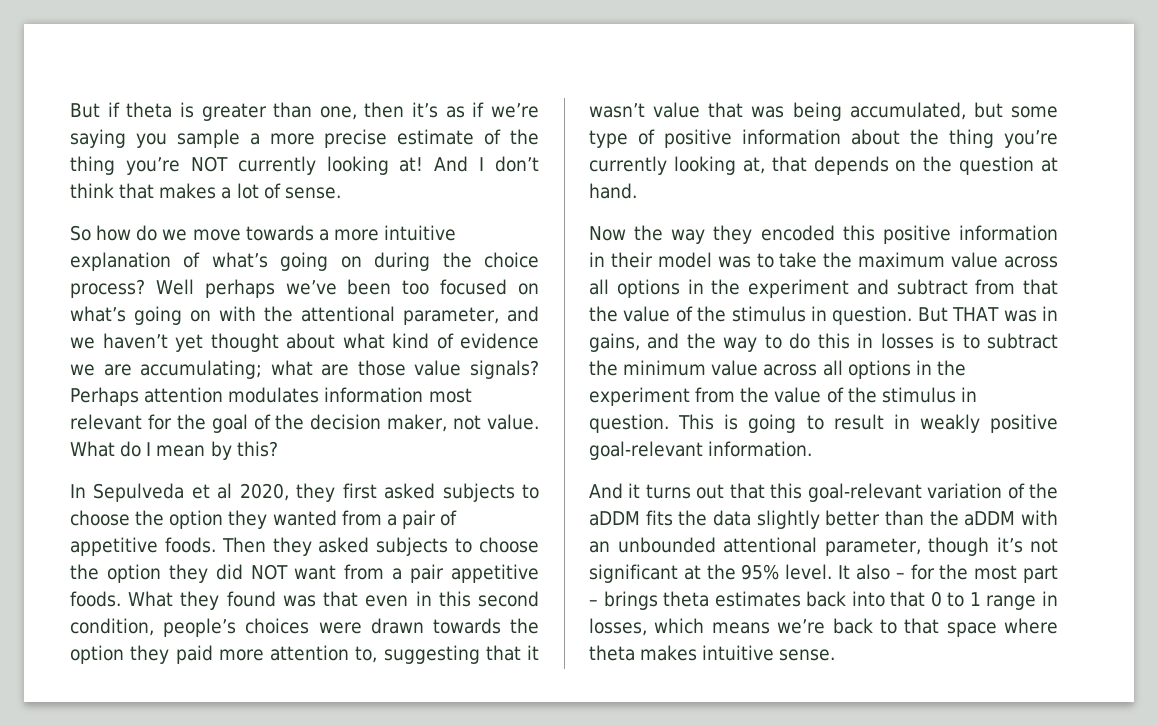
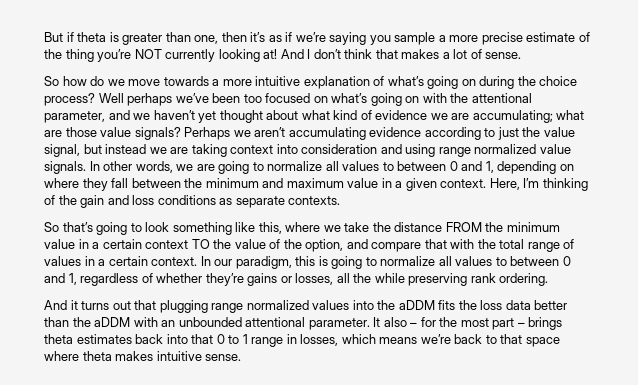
[144,387,472,403] [70,414,539,433] [70,441,278,460] [70,483,539,502] [70,510,458,529] [70,537,539,556] [70,564,540,583] [70,591,539,610] [70,618,540,637] [70,645,539,664] [589,102,1058,121] [589,129,1058,148] [589,156,1058,175] [589,183,637,199] [589,225,1058,244] [589,252,1058,268] [589,279,1058,298] [589,306,1058,325] [589,333,1058,352] [589,360,966,379] [589,387,977,406] [589,414,1058,433] [589,441,813,460] attention modulates information most relevant for the goal of the decision maker, not value. What do I mean by this? // In Sepulveda et al 2020, they first asked subjects to choose the option they wanted from a pair of appetitive foods. Then they asked subjects to choose the option they did NOT want from a pair appetitive foods. What they found was that even in this second condition, people’s choices were drawn towards the option they paid more attention to, suggesting that it wasn’t value that was being accumulated, but some type of positive information about the thing you’re currently looking at, that depends on the question at hand. // Now the way they encoded this positive information in their model was to take the maximum value across all options in the experiment and subtract from that the value of the stimulus in question. But THAT was in gains, and the way to do this in losses is to subtract the minimum value across all options in the experiment from the value of the stimulus in question. This is going to result in weakly positive goal-relevant information. -> [233,127,575,140] [44,144,571,157] [44,161,574,174] [44,178,588,191] [44,195,341,208] [44,222,560,235] [44,239,575,252] [44,256,571,269] [44,273,549,286] we aren’t accumulating evidence according to just the value signal, but instead we are taking context into consideration and using range normalized value signals. In other words, we are going to normalize all values to between 0 and 1, depending on where they fall between the minimum and maximum value in a given context. Here, I’m thinking of the gain and loss conditions as separate contexts. // So that’s going to look something like this, where we take the distance FROM the minimum value in a certain context TO the value of the option, and compare that with the total range of values in a certain context. In our paradigm, this is going to normalize all values to between 0 and 1, regardless of whether they’re gains or losses, all the while preserving rank ordering.
[770,483,1025,502] this goal-relevant variation of -> [159,300,374,313] plugging range normalized values into
[713,510,820,529] data slightly -> [480,300,531,310] loss data
[824,537,1058,556] [589,564,833,583] parameter, though it’s not significant at the 95% level. -> [308,318,370,330] parameter.

